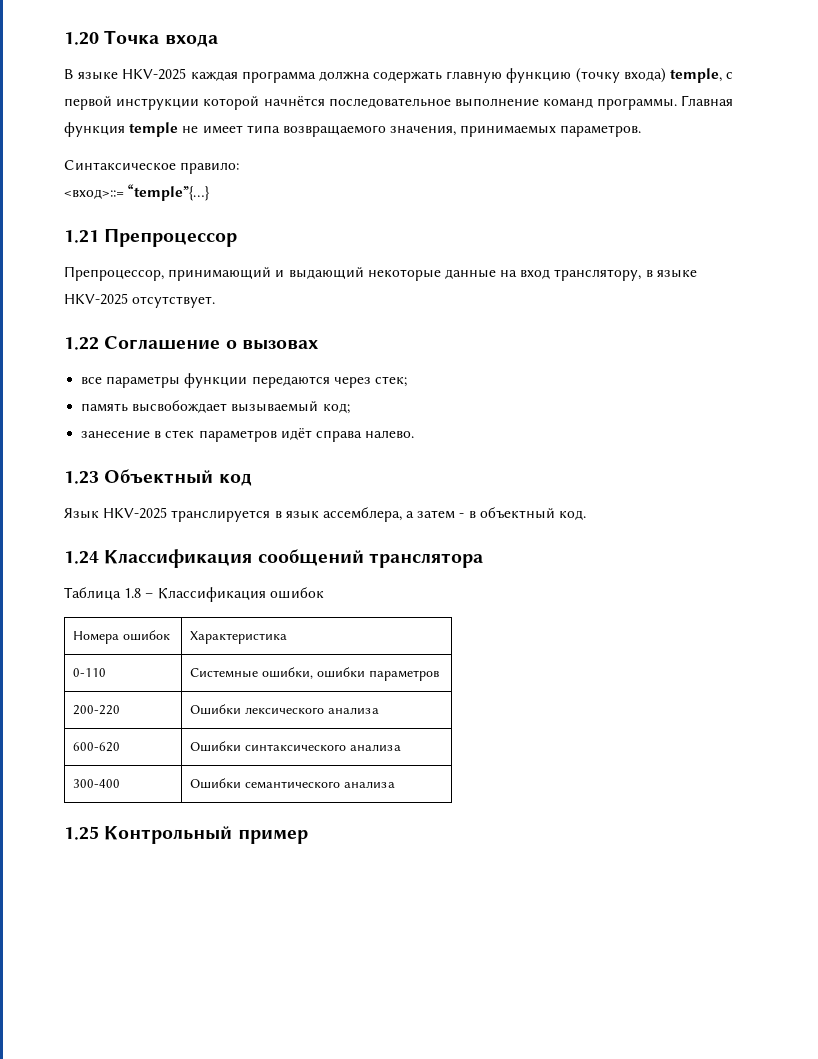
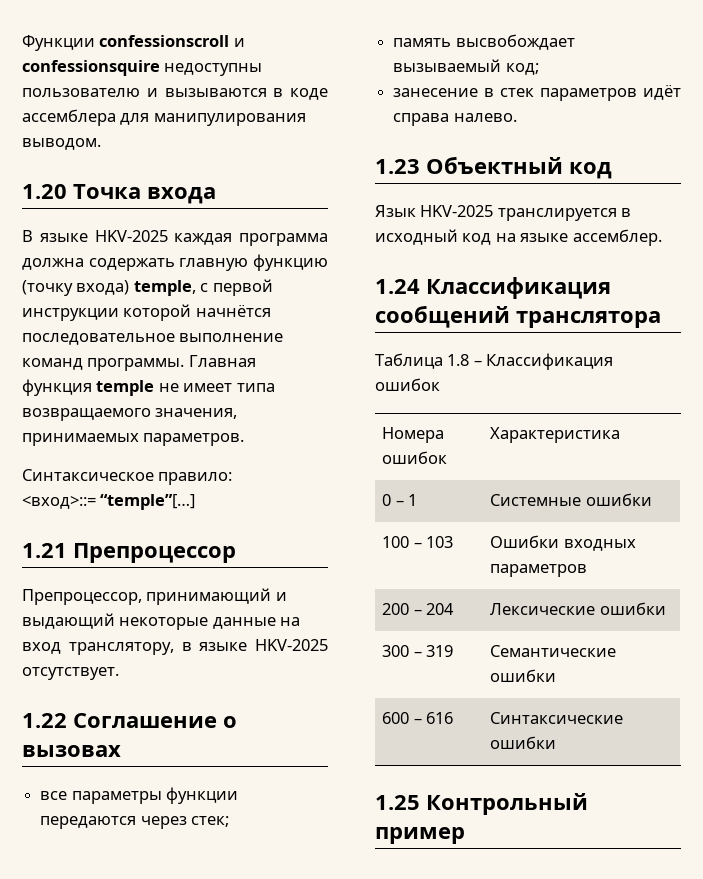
(64, 38) none -> [22,35,245,51] [22,60,263,76] [22,88,328,100] [22,109,306,126] [22,138,101,150] Функции confessionscroll и confessionsquire недоступны пользователю и вызываются в коде ассемблера для манипулирования выводом. //
[128,184,211,201] “temple”{…} -> [100,494,196,510] “temple”[…]
[285,507,587,522] язык ассемблера, а затем - в объектный код. -> [375,229,662,246] исходный код на языке ассемблер.
[73,668,107,677] 0-110 -> [382,494,418,506] 0 – 1
[262,667,440,681] [73,705,121,715] [190,704,380,715] [73,742,121,752] [190,741,402,752] [73,779,121,788] [190,778,396,789] ошибки, ошибки параметров // 200-220 | Ошибки лексического анализа // 600-620 | Ошибки синтаксического анализа // 300-400 | Ошибки семантического анализа -> [585,493,652,506] [382,536,454,548] [490,535,636,551] [490,564,588,577] [382,603,455,615] [490,602,666,615] [382,645,454,657] [490,645,617,657] [490,669,557,682] [382,712,454,724] [490,712,624,724] [490,736,557,749] ошибки // 100 – 103 | Ошибки входных параметров // 200 – 204 | Лексические ошибки // 300 – 319 | Семантические ошибки // 600 – 616 | Синтаксические ошибки

